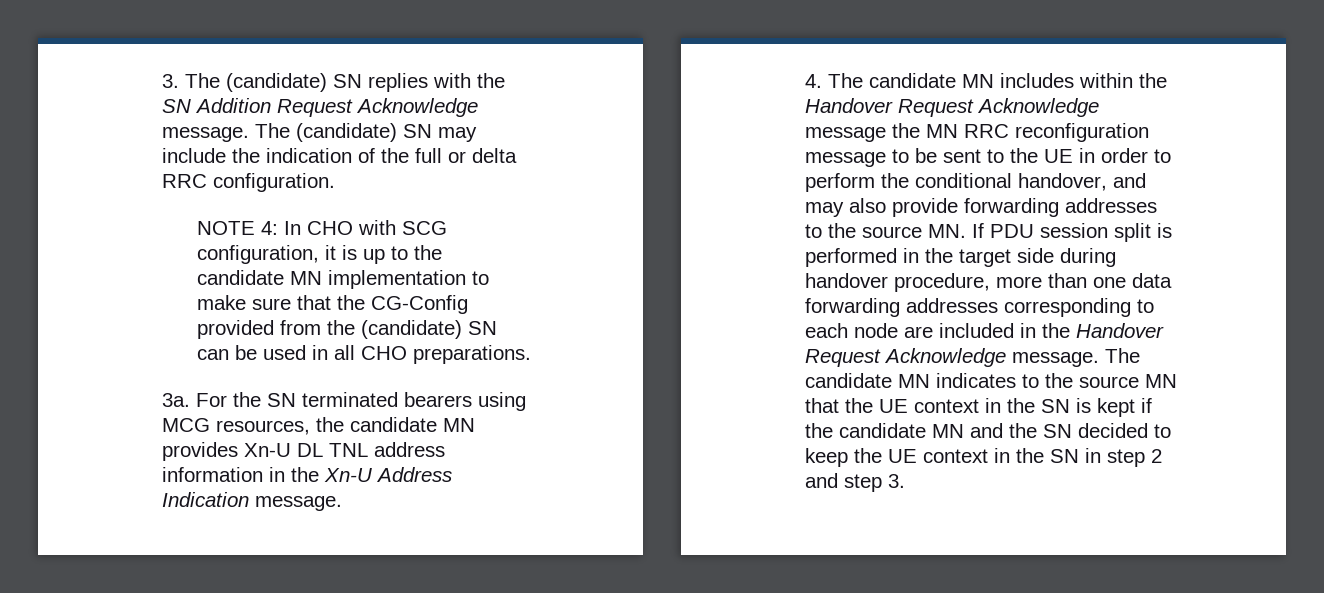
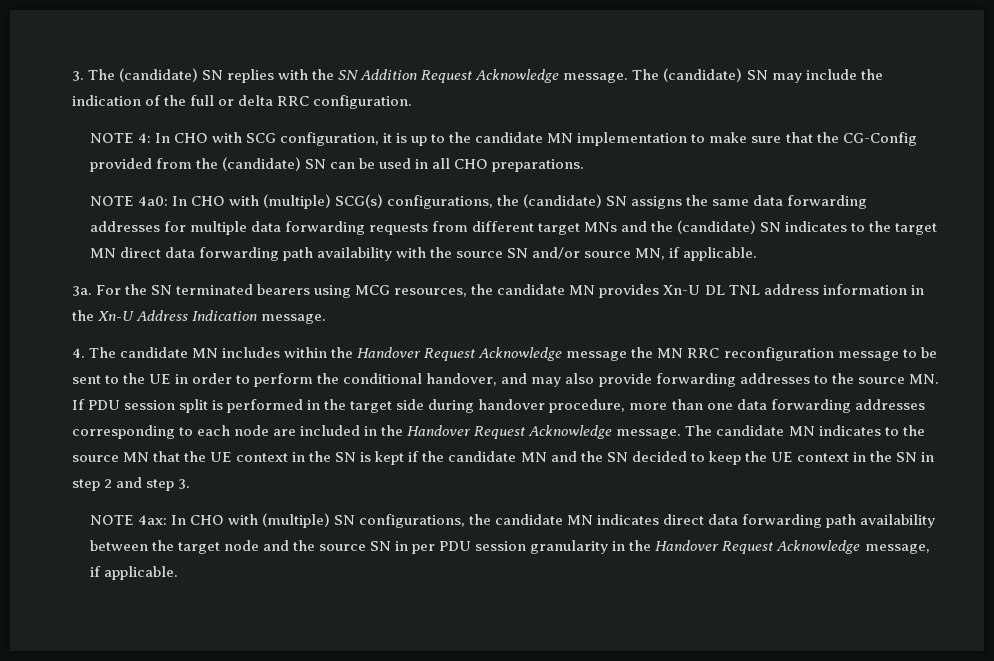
(531, 354) none -> [89,194,868,209] [89,220,938,235] [89,247,758,261] // NOTE 4a0: In CHO with (multiple) SCG(s) configurations, the (candidate) SN assigns the same data forwarding addresses for multiple data forwarding requests from different target MNs and the (candidate) SN indicates to the target MN direct data forwarding path availability with the source SN and/or source MN, if applicable.
(905, 481) none -> [89,513,936,528] [89,540,930,554] [89,566,178,580] // NOTE 4ax: In CHO with (multiple) SN configurations, the candidate MN indicates direct data forwarding path availability between the target node and the source SN in per PDU session granularity in the Handover Request Acknowledge message, if applicable.

